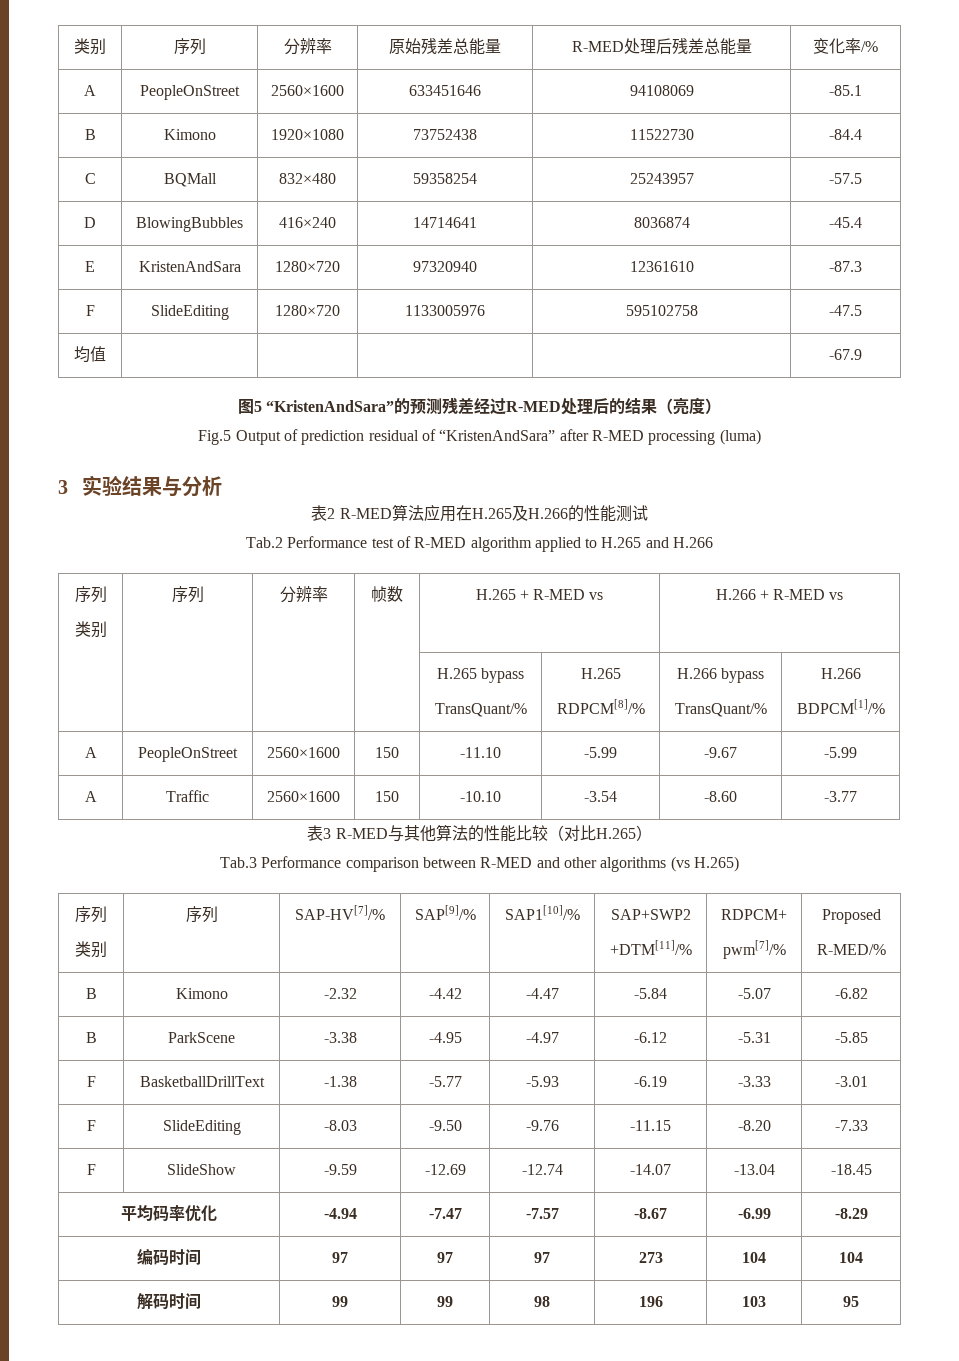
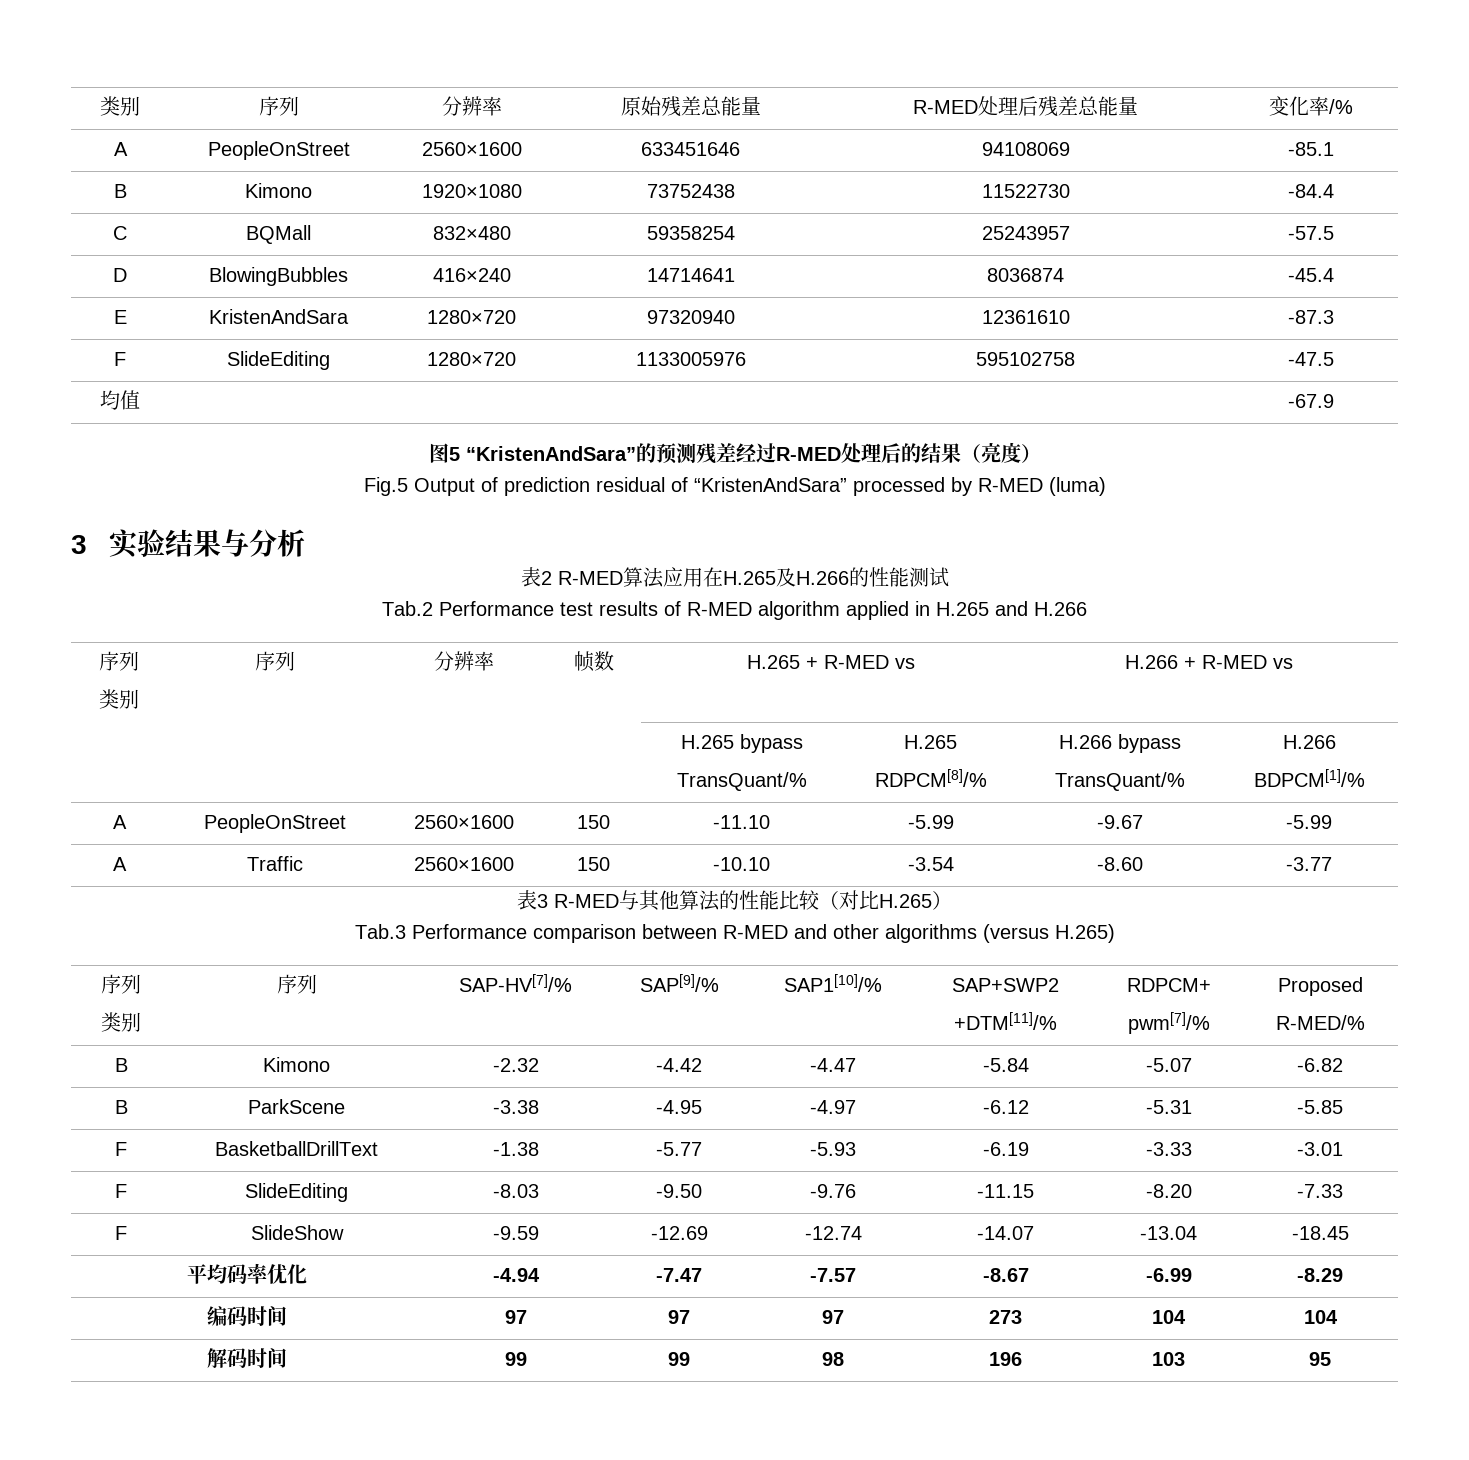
[559,429,716,445] after R-MED processing -> [852,477,1043,496] processed by R-MED
(394, 543) none -> [599,601,658,616] results
[585,538,598,548] to -> [915,601,930,616] in
[670,856,690,872] (vs -> [982,924,1049,943] (versus

